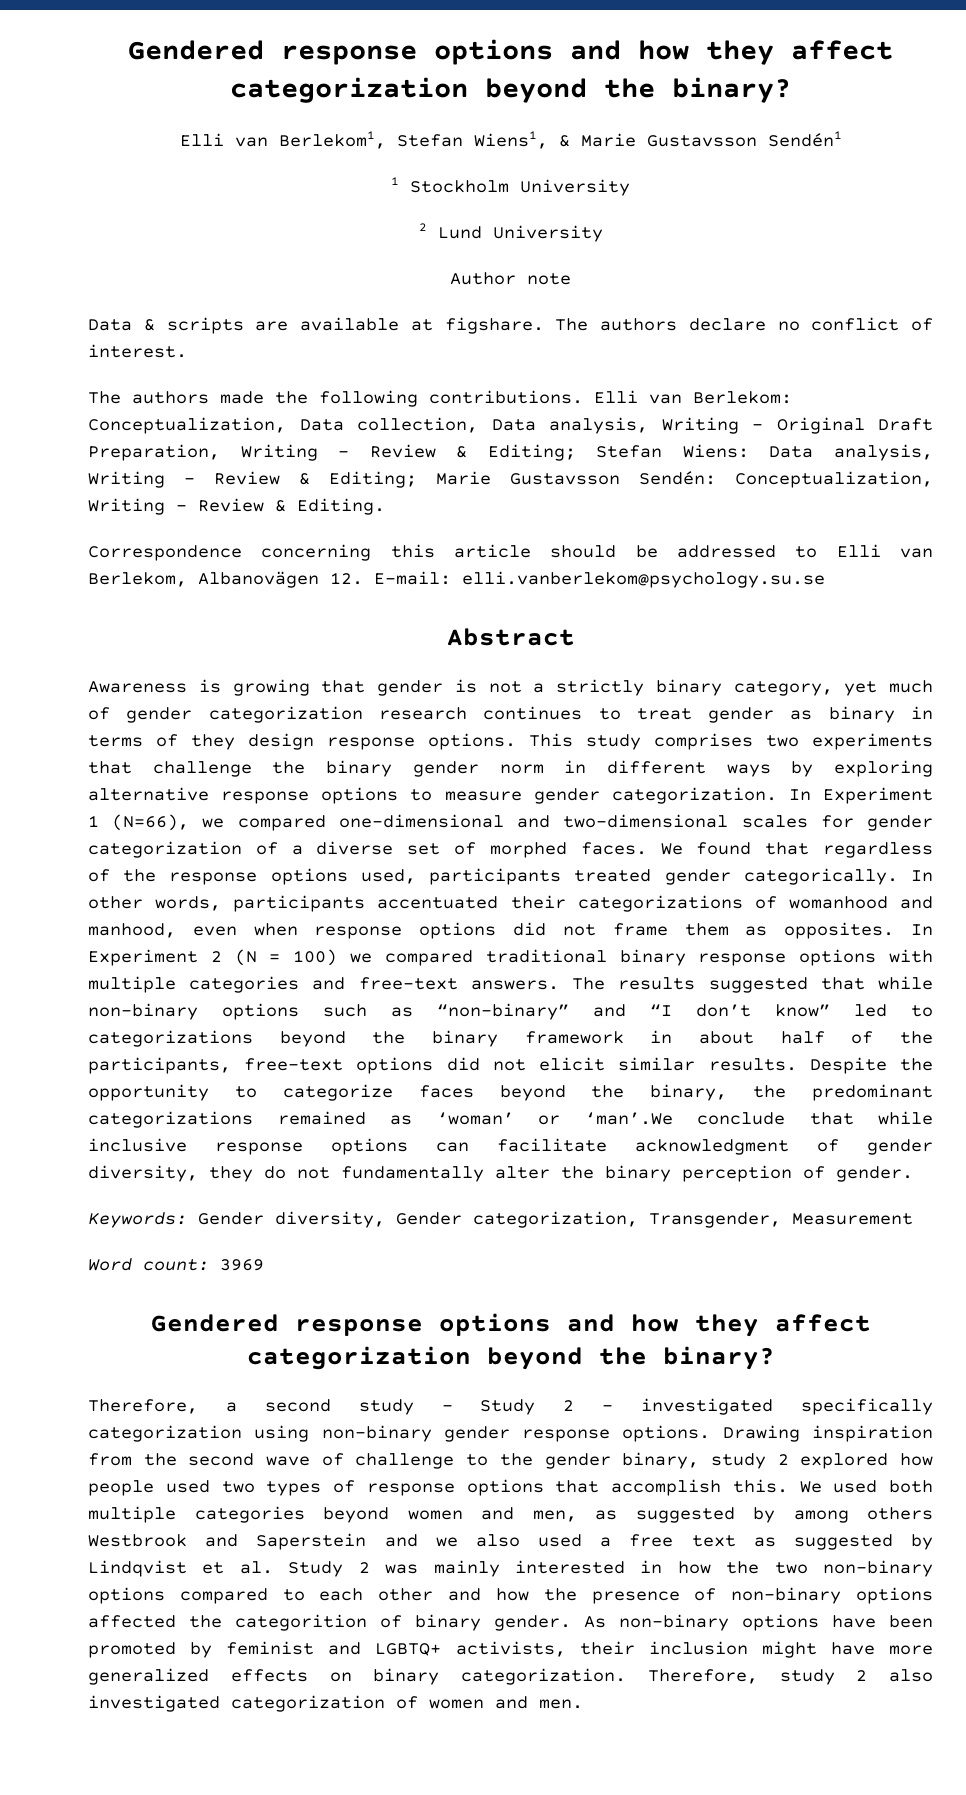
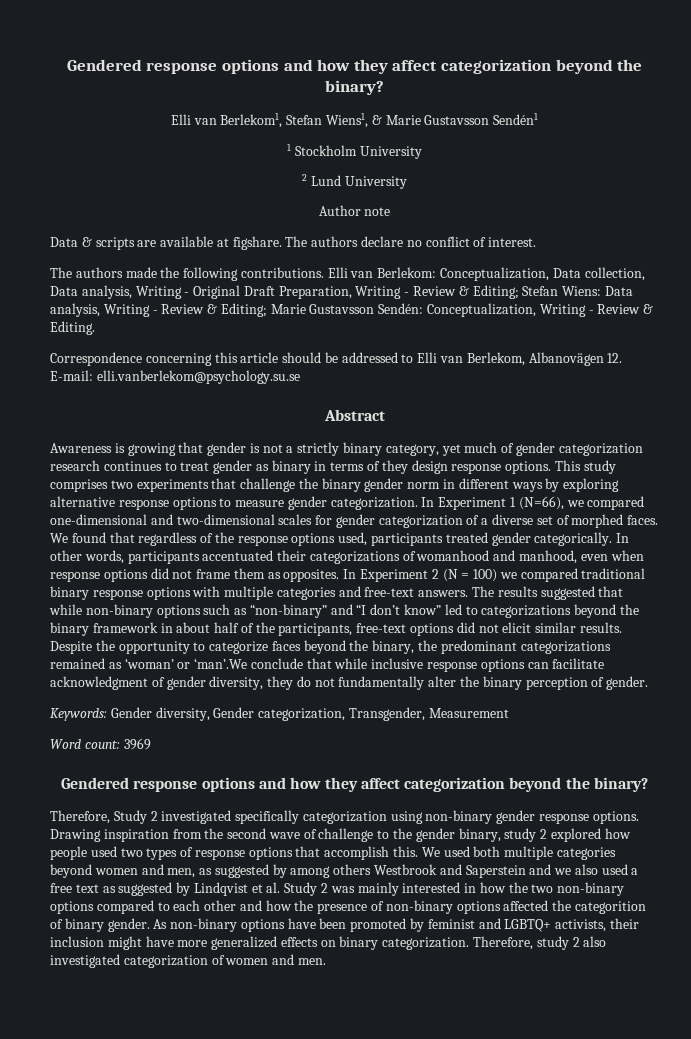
[225,1399,614,1415] a second study - Study 2 - -> [113,810,158,824] Study 2

